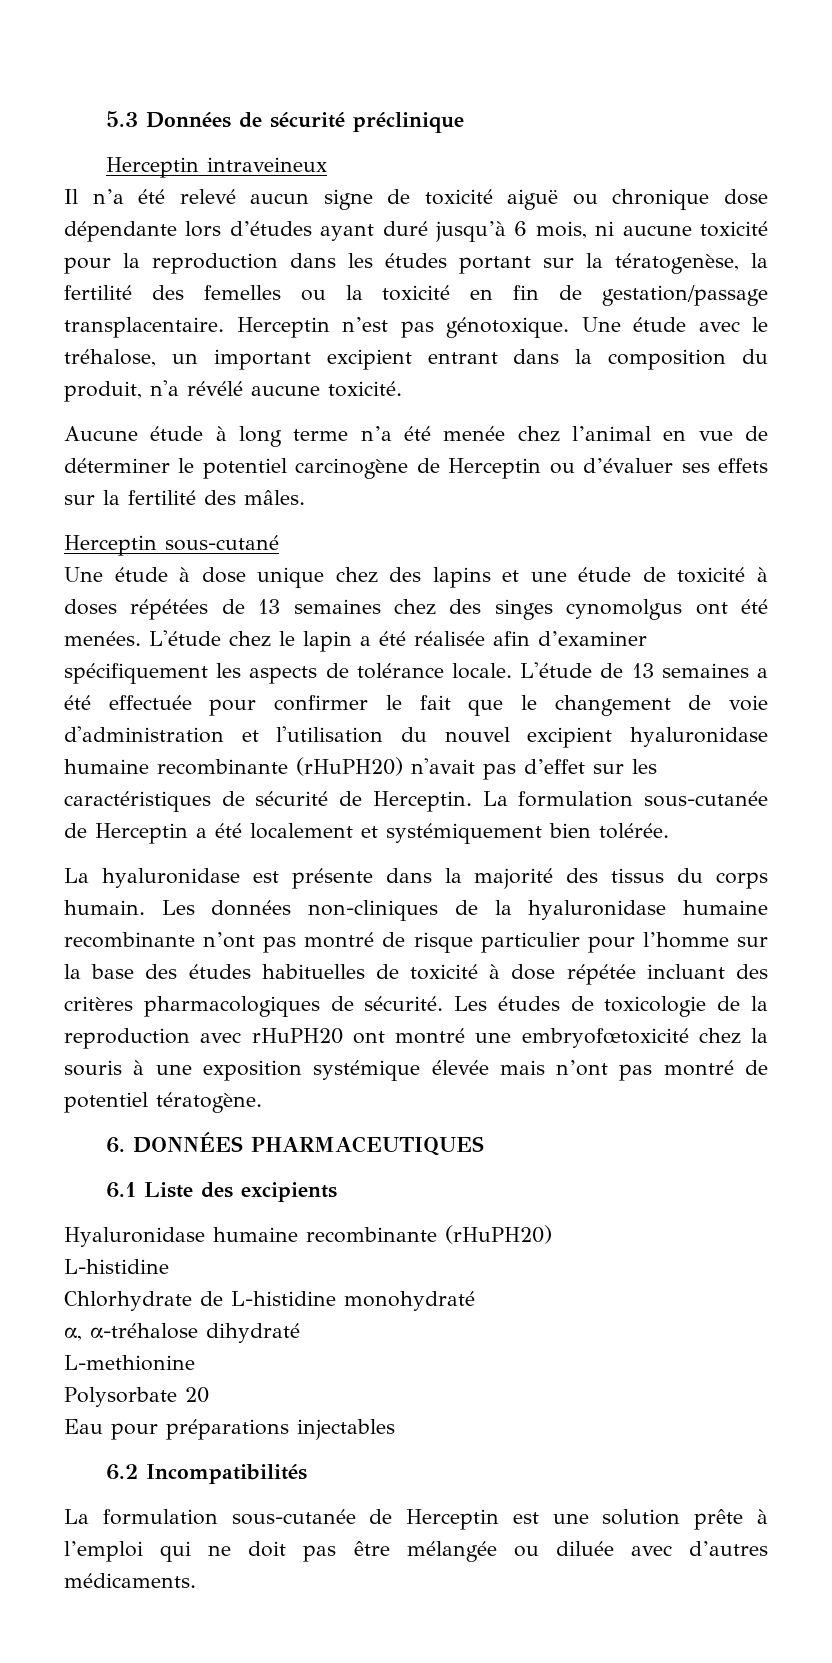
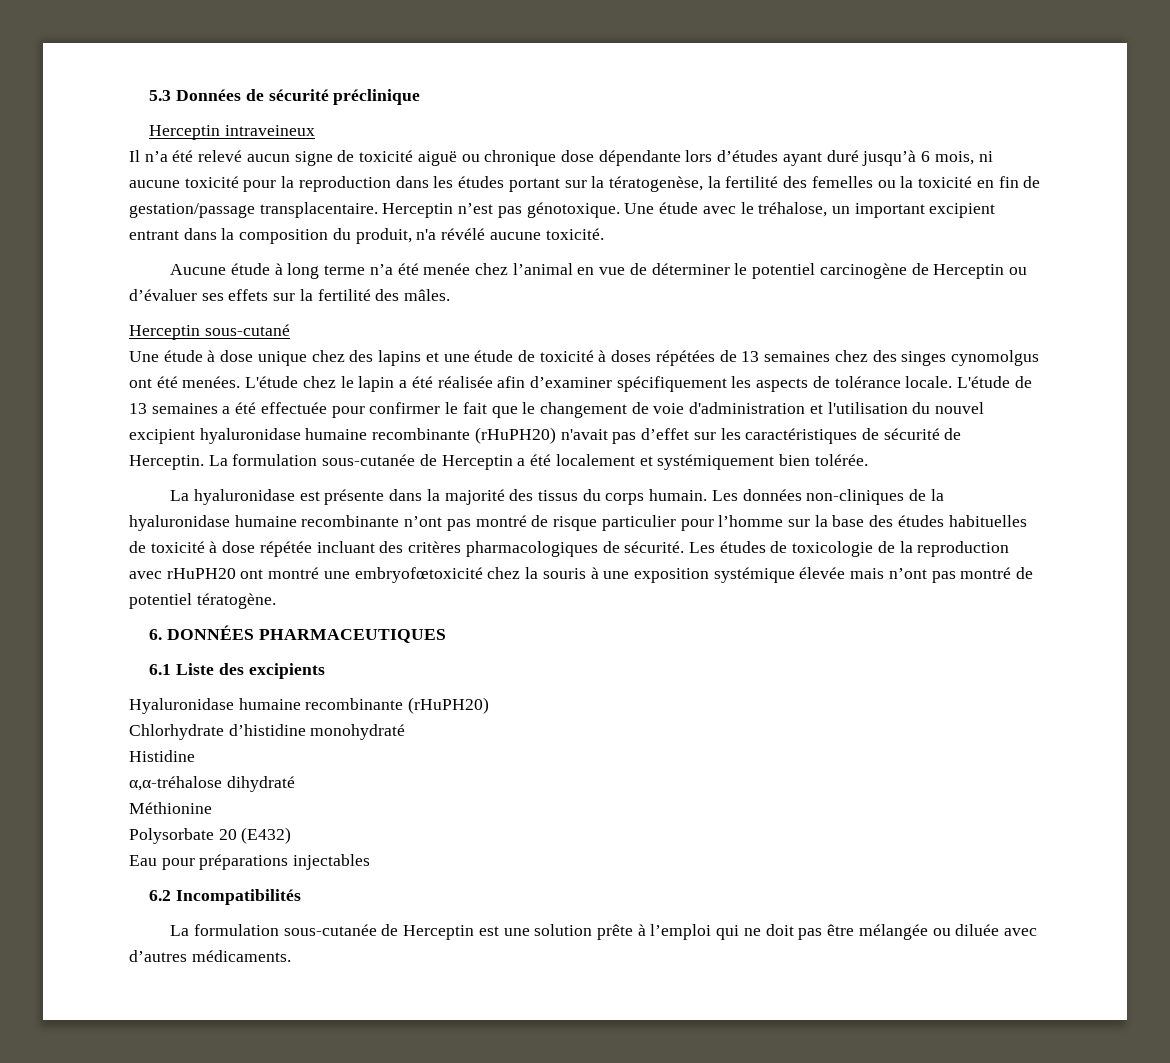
[64,1259,169,1274] // L-histidine -> (490, 705) none
[200,1291,336,1306] de L-histidine -> [228,724,306,736] d’histidine
[64,1323,198,1341] α, α-tréhalose -> [129,750,195,762] [129,776,222,791] Histidine // α,α-tréhalose
[64,1355,195,1371] L-methionine -> [129,802,212,814] Méthionine
(209, 1395) none -> [241,827,292,844] (E432)

